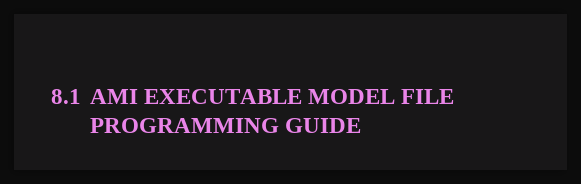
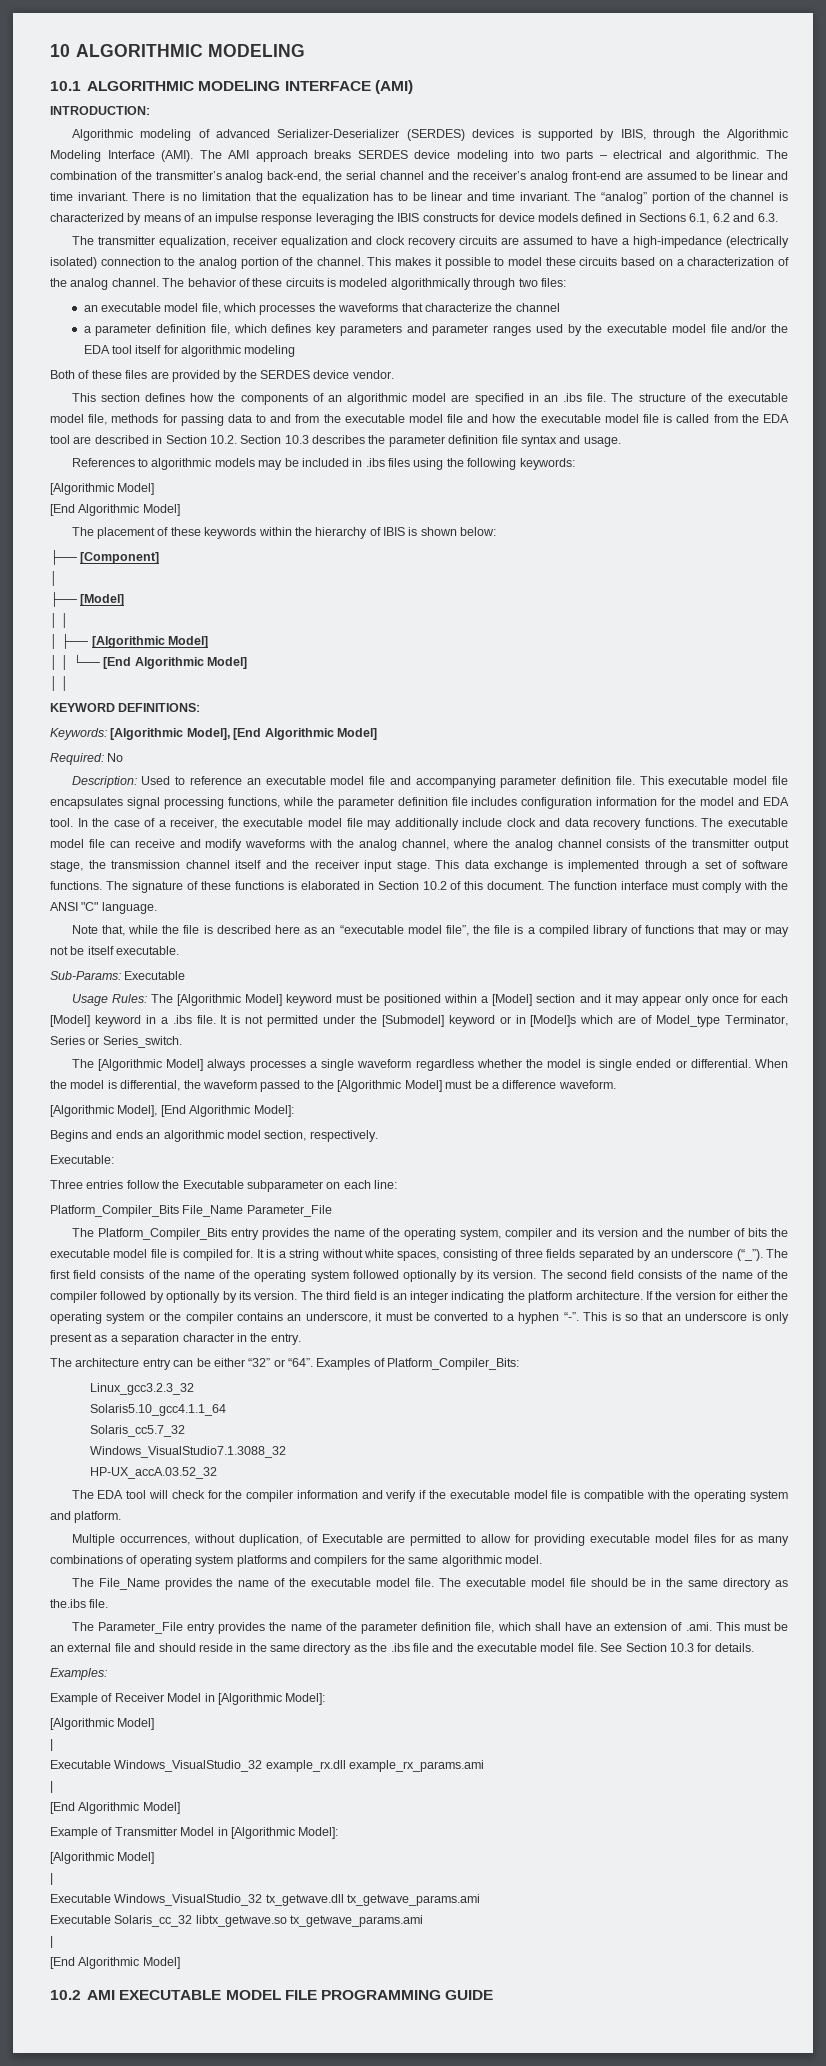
[51,89,81,104] 8.1 -> [50,44,306,57] [50,80,413,94] [50,106,150,115] [71,129,788,141] [50,150,788,162] [50,171,789,183] [50,192,789,204] [50,213,778,225] [71,236,789,248] [50,257,789,269] [50,278,566,290] [83,303,560,315] [83,324,789,336] [83,345,296,357] [50,370,394,382] [71,393,789,405] [50,414,789,426] [50,435,621,447] [71,458,575,470] [50,483,155,495] [50,504,180,516] [71,527,497,539] [50,549,160,565] [50,571,58,586] [50,591,125,607] [50,613,70,628] [50,633,209,649] [50,654,247,670] [50,676,70,691] [50,703,201,712] [50,728,377,740] [50,753,124,765] [71,776,789,788] [50,797,789,809] [50,818,788,830] [50,839,790,851] [50,860,788,872] [50,881,789,893] [50,902,157,914] [71,925,789,937] [50,946,180,955] [50,971,186,980] [71,994,789,1006] [50,1015,789,1027] [50,1036,182,1048] [71,1059,788,1071] [50,1080,616,1092] [50,1105,294,1117] [50,1130,378,1142] [50,1155,114,1164] [50,1180,397,1192] [50,1205,332,1217] [71,1228,789,1240] [50,1249,789,1261] [50,1270,788,1282] [50,1291,788,1303] [50,1312,790,1324] [50,1333,301,1345] [50,1358,520,1370] [89,1383,194,1395] [89,1404,226,1416] [89,1425,185,1437] [89,1446,286,1458] [89,1467,217,1479] [71,1490,788,1502] [50,1511,122,1523] [71,1534,790,1546] [50,1555,543,1567] [71,1578,789,1590] [50,1599,109,1608] [71,1622,789,1634] [50,1643,754,1655] [50,1668,107,1680] [50,1693,326,1705] [50,1718,155,1730] [50,1739,53,1751] [50,1760,485,1772] [50,1781,53,1793] [50,1802,180,1814] [50,1827,339,1839] [50,1852,155,1864] [50,1873,53,1885] [50,1894,481,1906] [50,1915,424,1927] [50,1936,53,1948] [50,1957,180,1969] [50,1990,81,2000] 10 ALGORITHMIC MODELING // 10.1 ALGORITHMIC MODELING INTERFACE (AMI) // INTRODUCTION: // Algorithmic modeling of advanced Serializer-Deserializer (SERDES) devices is supported by IBIS, through the Algorithmic Modeling Interface (AMI). The AMI approach breaks SERDES device modeling into two parts – electrical and algorithmic. The combination of the transmitter’s analog back-end, the serial channel and the receiver’s analog front-end are assumed to be linear and time invariant. There is no limitation that the equalization has to be linear and time invariant. The “analog” portion of the channel is characterized by means of an impulse response leveraging the IBIS constructs for device models defined in Sections 6.1, 6.2 and 6.3. // The transmitter equalization, receiver equalization and clock recovery circuits are assumed to have a high-impedance (electrically isolated) connection to the analog portion of the channel. This makes it possible to model these circuits based on a characterization of the analog channel. The behavior of these circuits is modeled algorithmically through two files: // an executable model file, which processes the waveforms that characterize the channel // a parameter definition file, which defines key parameters and parameter ranges used by the executable model file and/or the EDA tool itself for algorithmic modeling // Both of these files are provided by the SERDES device vendor. // This section defines how the components of an algorithmic model are specified in an .ibs file. The structure of the executable model file, methods for passing data to and from the executable model file and how the executable model file is called from the EDA tool are described in Section 10.2. Section 10.3 describes the parameter definition file syntax and usage. // References to algorithmic models may be included in .ibs files using the following keywords: // [Algorithmic Model] // [End Algorithmic Model] // The placement of these keywords within the hierarchy of IBIS is shown below: // ├── [Component] // │ // ├── [Model] // │ │ // │ ├── [Algorithmic Model] // │ │ └── [End Algorithmic Model] // │ │ // KEYWORD DEFINITIONS: // Keywords: [Algorithmic Model], [End Algorithmic Model] // Required: No // Description: Used to reference an executable model file and accompanying parameter definition file. This executable model file encapsulates signal processing functions, while the parameter definition file includes configuration information for the model and EDA tool. In the case of a receiver, the executable model file may additionally include clock and data recovery functions. The executable model file can receive and modify waveforms with the analog channel, where the analog channel consists of the transmitter output stage, the transmission channel itself and the receiver input stage. This data exchange is implemented through a set of software functions. The signature of these functions is elaborated in Section 10.2 of this document. The function interface must comply with the ANSI "C" language. // Note that, while the file is described here as an “executable model file”, the file is a compiled library of functions that may or may not be itself executable. // Sub-Params: Executable // Usage Rules: The [Algorithmic Model] keyword must be positioned within a [Model] section and it may appear only once for each [Model] keyword in a .ibs file. It is not permitted under the [Submodel] keyword or in [Model]s which are of Model_type Terminator, Series or Series_switch. // The [Algorithmic Model] always processes a single waveform regardless whether the model is single ended or differential. When the model is differential, the waveform passed to the [Algorithmic Model] must be a difference waveform. // [Algorithmic Model], [End Algorithmic Model]: // Begins and ends an algorithmic model section, respectively. // Executable: // Three entries follow the Executable subparameter on each line: // Platform_Compiler_Bits File_Name Parameter_File // The Platform_Compiler_Bits entry provides the name of the operating system, compiler and its version and the number of bits the executable model file is compiled for. It is a string without white spaces, consisting of three fields separated by an underscore (“_”). The first field consists of the name of the operating system followed optionally by its version. The second field consists of the name of the compiler followed by optionally by its version. The third field is an integer indicating the platform architecture. If the version for either the operating system or the compiler contains an underscore, it must be converted to a hyphen “-”. This is so that an underscore is only present as a separation character in the entry. // The architecture entry can be either “32” or “64”. Examples of Platform_Compiler_Bits: // Linux_gcc3.2.3_32 // Solaris5.10_gcc4.1.1_64 // Solaris_cc5.7_32 // Windows_VisualStudio7.1.3088_32 // HP-UX_accA.03.52_32 // The EDA tool will check for the compiler information and verify if the executable model file is compatible with the operating system and platform. // Multiple occurrences, without duplication, of Executable are permitted to allow for providing executable model files for as many combinations of operating system platforms and compilers for the same algorithmic model. // The File_Name provides the name of the executable model file. The executable model file should be in the same directory as the.ibs file. // The Parameter_File entry provides the name of the parameter definition file, which shall have an extension of .ami. This must be an external file and should reside in the same directory as the .ibs file and the executable model file. See Section 10.3 for details. // Examples: // Example of Receiver Model in [Algorithmic Model]: // [Algorithmic Model] // | // Executable Windows_VisualStudio_32 example_rx.dll example_rx_params.ami // | // [End Algorithmic Model] // Example of Transmitter Model in [Algorithmic Model]: // [Algorithmic Model] // | // Executable Windows_VisualStudio_32 tx_getwave.dll tx_getwave_params.ami // Executable Solaris_cc_32 libtx_getwave.so tx_getwave_params.ami // | // [End Algorithmic Model] // 10.2

